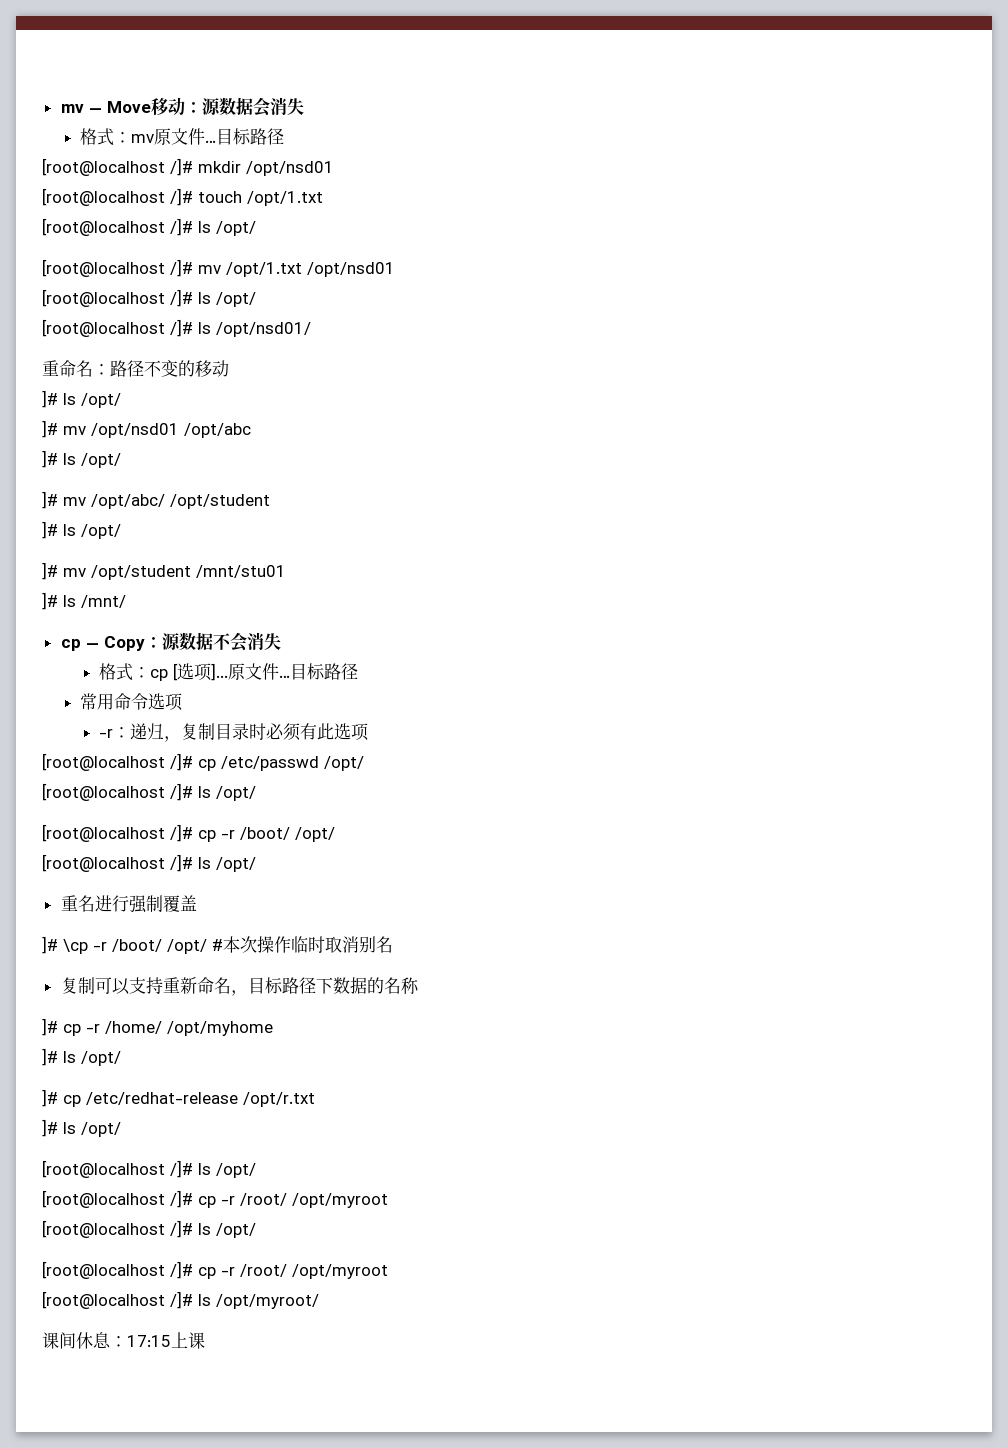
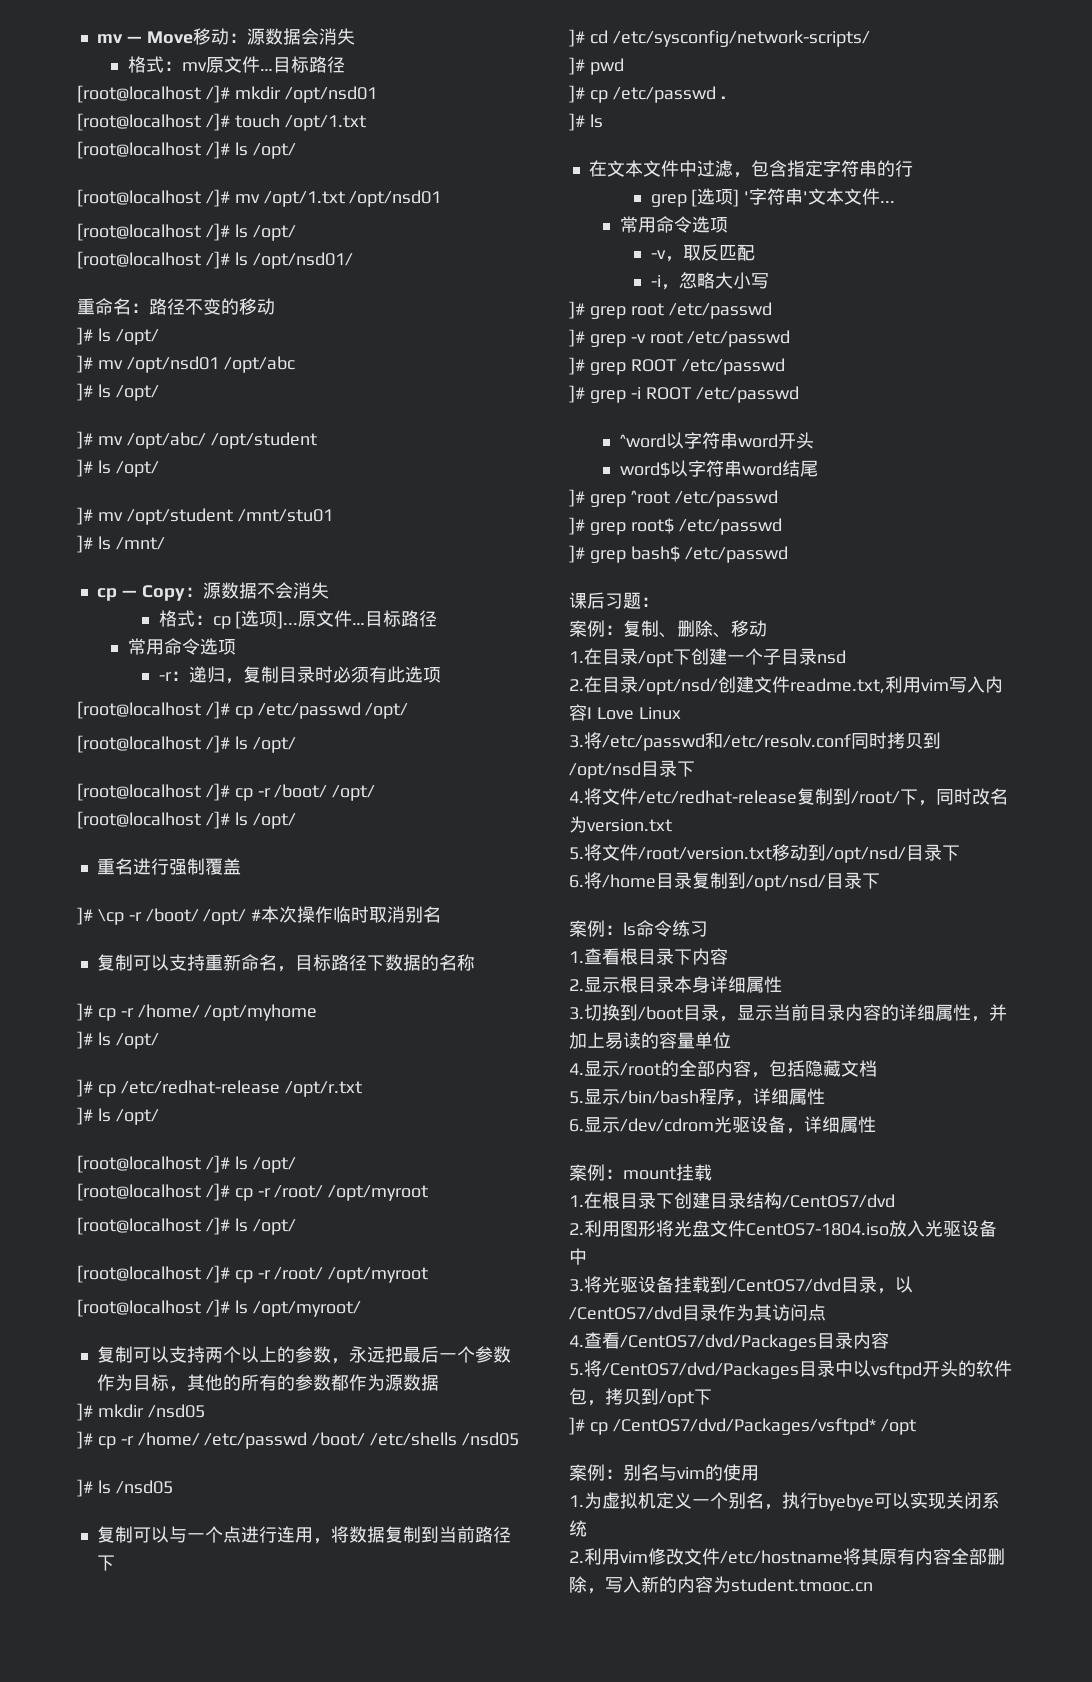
[42,1332,205,1349] // 课间休息：17:15上课 -> [96,1346,511,1364] [96,1374,439,1392] [77,1403,205,1421] [77,1431,520,1449] [77,1479,173,1497] [96,1526,511,1544] [96,1555,115,1571] [569,29,870,47] [569,57,624,75] [569,85,726,103] [569,113,603,131] [588,160,913,178] [650,188,896,207] [619,216,728,233] [650,244,755,262] [650,272,769,290] [569,301,772,319] [569,329,791,347] [569,357,785,375] [569,385,800,403] [619,432,814,449] [619,460,818,478] [569,489,778,507] [569,517,782,535] [569,545,788,563] [569,592,659,609] [569,620,767,638] [569,648,846,667] [569,676,1003,695] [569,704,681,721] [569,732,941,751] [569,760,695,779] [569,788,1008,806] [569,816,672,833] [569,844,960,863] [569,872,880,891] [569,920,708,937] [569,948,728,965] [569,976,782,993] [569,1004,1007,1022] [569,1032,731,1049] [569,1060,877,1078] [569,1088,825,1106] [569,1116,876,1134] [569,1164,712,1181] [569,1192,895,1209] [569,1220,997,1237] [569,1248,587,1265] [569,1276,913,1294] [569,1304,826,1321] [569,1332,889,1351] [569,1360,1012,1379] [569,1388,712,1407] [569,1417,916,1435] [569,1464,759,1481] [569,1492,1000,1511] [569,1520,587,1537] [569,1548,1005,1565] [569,1576,873,1594] // 复制可以支持两个以上的参数，永远把最后一个参数作为目标，其他的所有的参数都作为源数据 // ]# mkdir /nsd05 // ]# cp -r /home/ /etc/passwd /boot/ /etc/shells /nsd05 // ]# ls /nsd05 // 复制可以与一个点进行连用，将数据复制到当前路径下 // ]# cd /etc/sysconfig/network-scripts/ // ]# pwd // ]# cp /etc/passwd . // ]# ls // 在文本文件中过滤，包含指定字符串的行 // grep [选项] '字符串'文本文件... // 常用命令选项 // -v，取反匹配 // -i，忽略大小写 // ]# grep root /etc/passwd // ]# grep -v root /etc/passwd // ]# grep ROOT /etc/passwd // ]# grep -i ROOT /etc/passwd // ^word以字符串word开头 // word$以字符串word结尾 // ]# grep ^root /etc/passwd // ]# grep root$ /etc/passwd // ]# grep bash$ /etc/passwd // 课后习题： // 案例：复制、删除、移动 // 1.在目录/opt下创建一个子目录nsd // 2.在目录/opt/nsd/创建文件readme.txt,利用vim写入内容I Love Linux // 3.将/etc/passwd和/etc/resolv.conf同时拷贝到/opt/nsd目录下 // 4.将文件/etc/redhat-release复制到/root/下，同时改名为version.txt // 5.将文件/root/version.txt移动到/opt/nsd/目录下 // 6.将/home目录复制到/opt/nsd/目录下 // 案例：ls命令练习 // 1.查看根目录下内容 // 2.显示根目录本身详细属性 // 3.切换到/boot目录，显示当前目录内容的详细属性，并加上易读的容量单位 // 4.显示/root的全部内容，包括隐藏文档 // 5.显示/bin/bash程序，详细属性 // 6.显示/dev/cdrom光驱设备，详细属性 // 案例：mount挂载 // 1.在根目录下创建目录结构/CentOS7/dvd // 2.利用图形将光盘文件CentOS7-1804.iso放入光驱设备中 // 3.将光驱设备挂载到/CentOS7/dvd目录，以/CentOS7/dvd目录作为其访问点 // 4.查看/CentOS7/dvd/Packages目录内容 // 5.将/CentOS7/dvd/Packages目录中以vsftpd开头的软件包，拷贝到/opt下 // ]# cp /CentOS7/dvd/Packages/vsftpd* /opt // 案例：别名与vim的使用 // 1.为虚拟机定义一个别名，执行byebye可以实现关闭系统 // 2.利用vim修改文件/etc/hostname将其原有内容全部删除，写入新的内容为student.tmooc.cn

